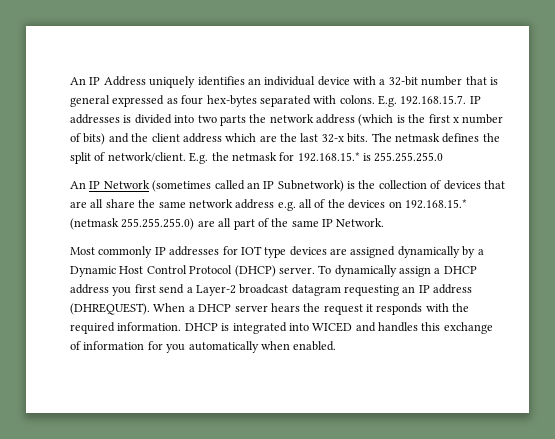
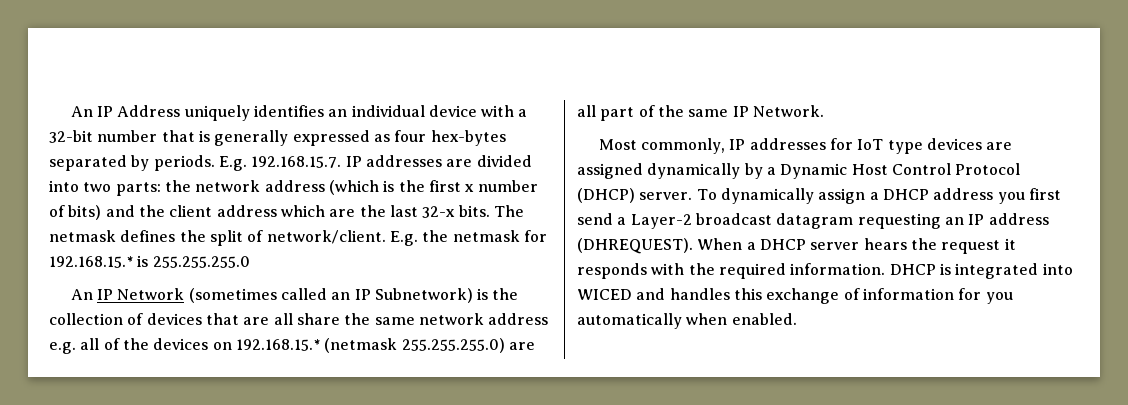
[70,95,110,107] general -> [214,130,289,146] generally
[313,95,375,104] with colons. -> [131,155,215,171] by periods.
[123,115,132,123] is -> [446,159,473,167] are
[219,115,246,126] parts -> [115,182,161,196] parts:
[98,246,153,258] commonly -> [640,138,725,154] commonly,
[240,246,262,255] IOT -> [857,139,884,150] IoT

